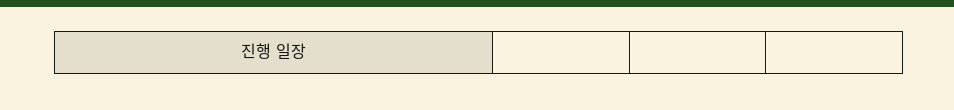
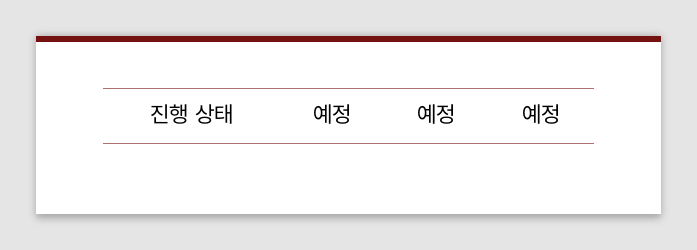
[275,43,306,59] 일장 | | | -> [194,104,233,124] [312,104,351,124] [417,104,455,124] [522,104,560,124] 상태 | 예정 | 예정 | 예정

